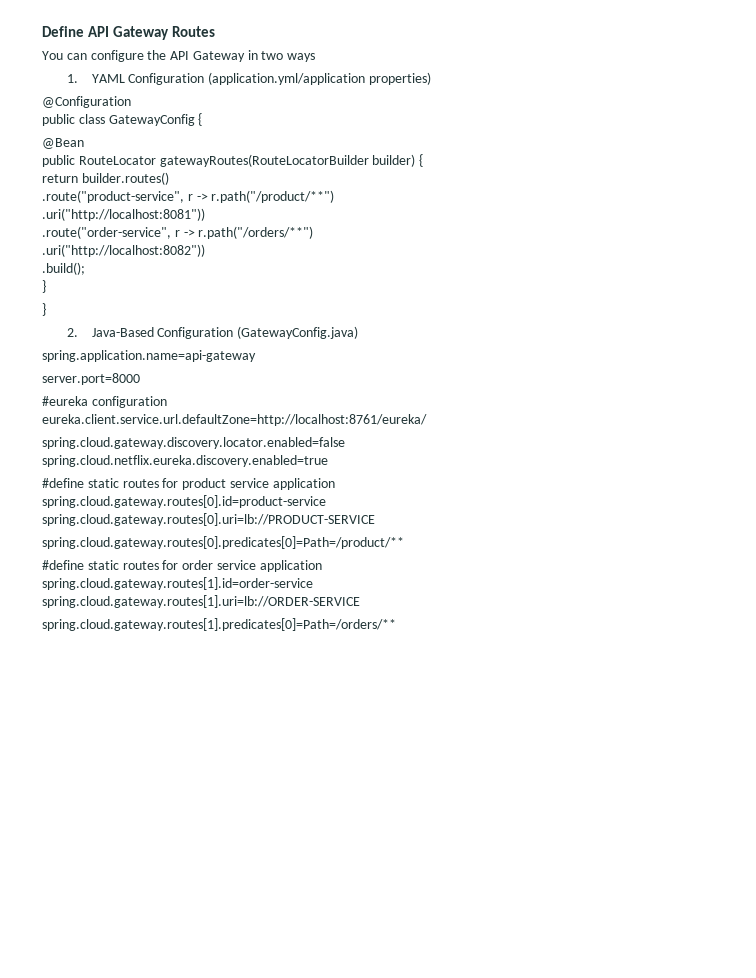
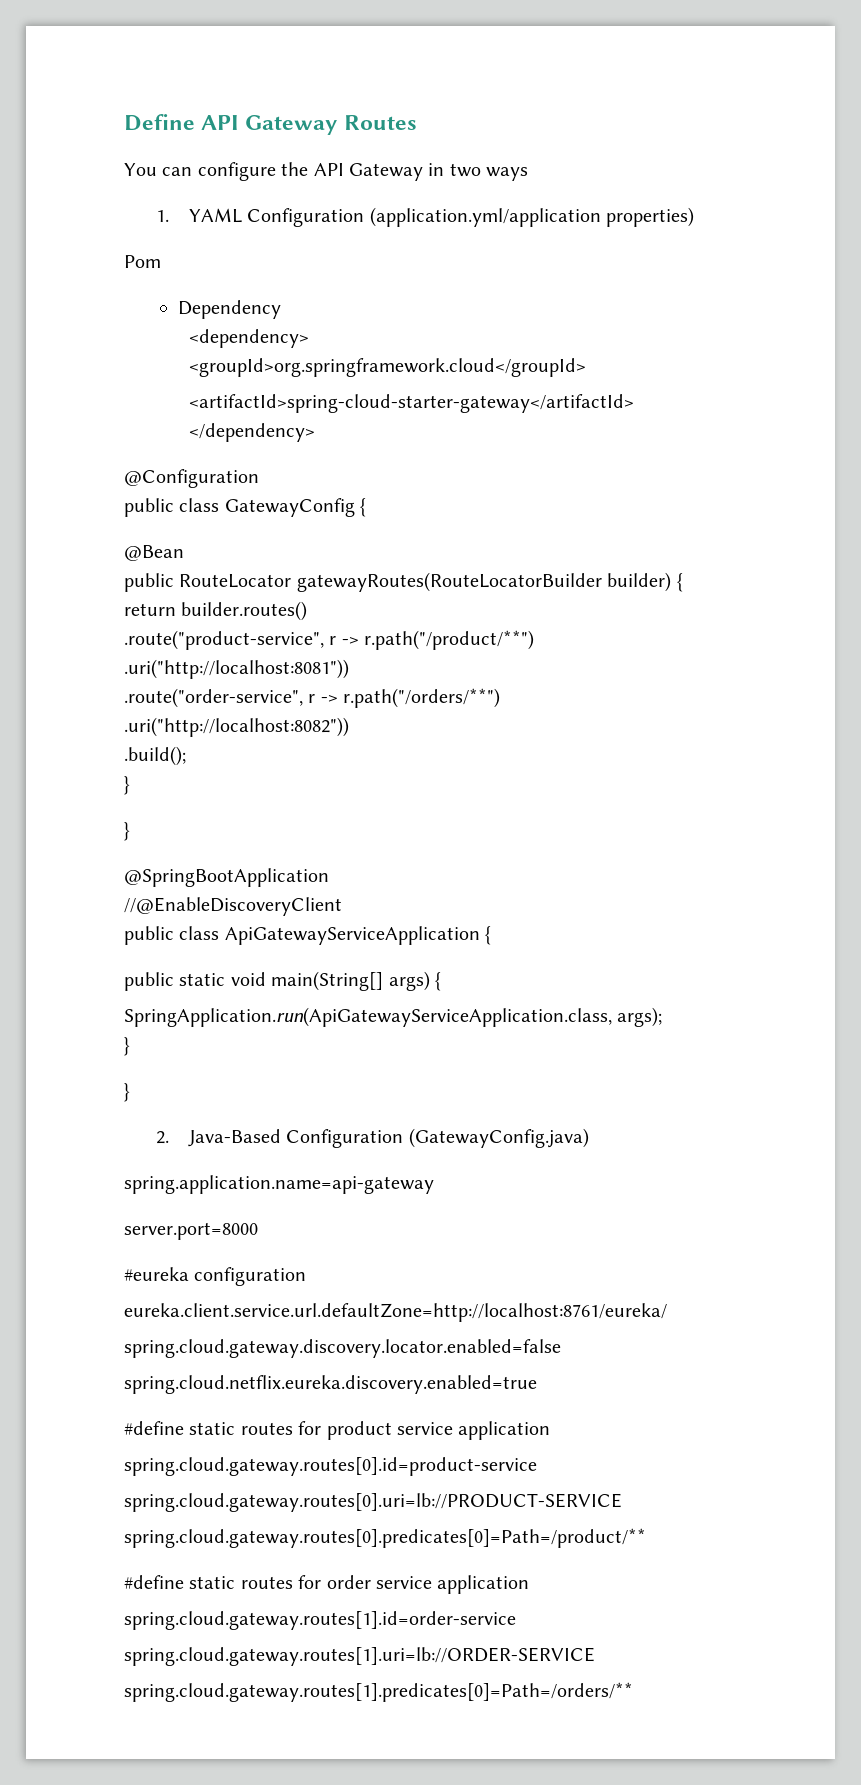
(431, 78) none -> [124,255,161,268] [178,300,282,319] [188,329,309,348] [188,358,586,377] [188,394,634,413] [188,423,315,442] // Pom // Dependency // <dependency> // <groupId>org.springframework.cloud</groupId> // <artifactId>spring-cloud-starter-gateway</artifactId> // </dependency>
(46, 309) none -> [124,868,329,887] [124,897,342,916] [124,926,492,945] [124,971,441,991] [124,1007,663,1027] [124,1037,130,1056] [124,1083,130,1102] // @SpringBootApplication // //@EnableDiscoveryClient // public class ApiGatewayServiceApplication { // public static void main(String[] args) { // SpringApplication.run(ApiGatewayServiceApplication.class, args); // } // }

